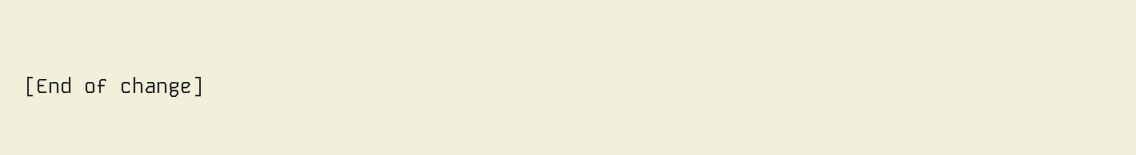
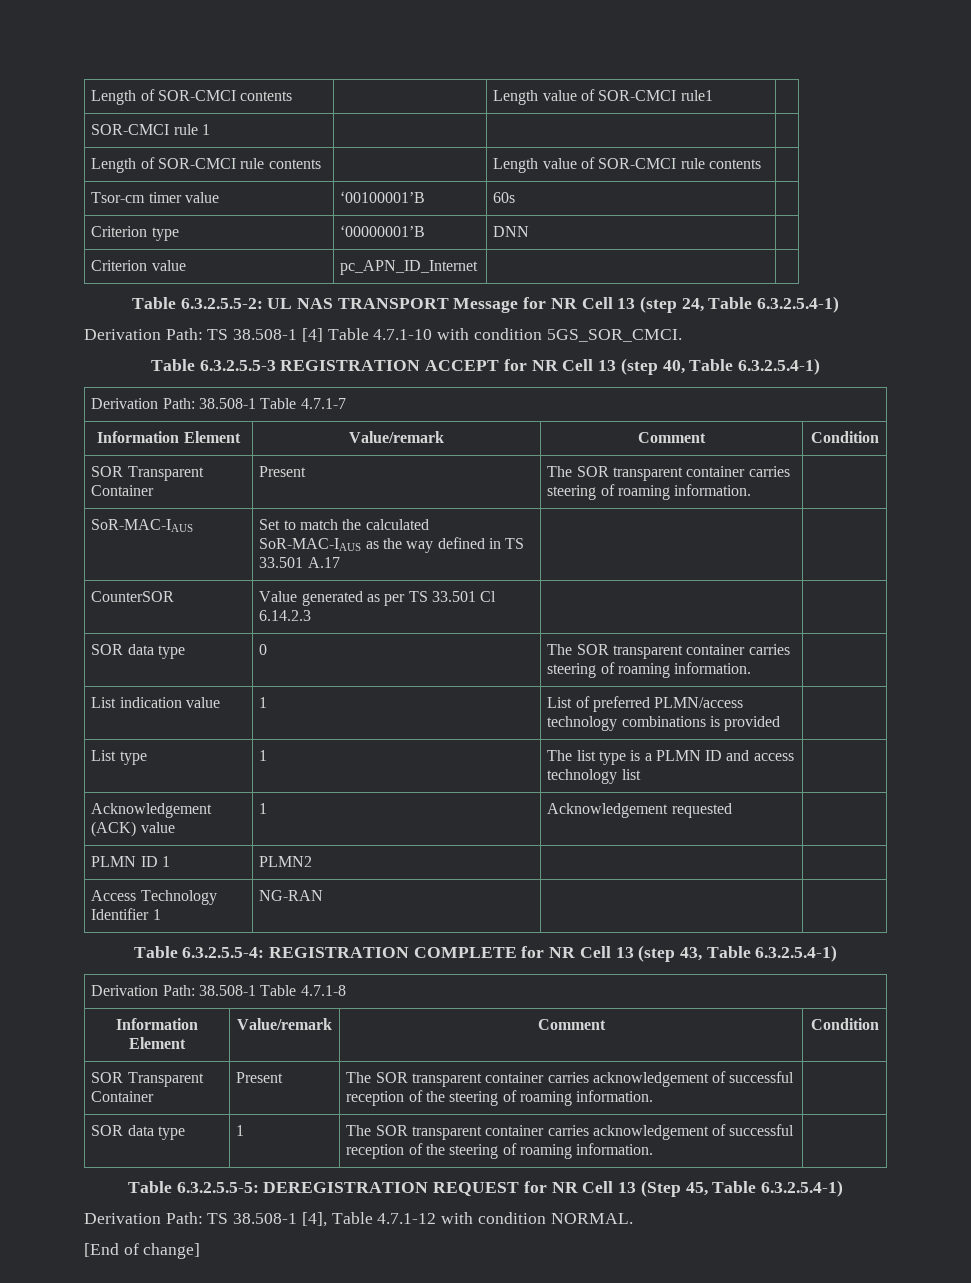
(24, 86) none -> [91,89,293,105] [493,89,713,105] [91,124,210,135] [91,157,321,173] [493,157,761,173] [91,192,219,203] [340,191,426,203] [493,192,516,203] [91,226,179,241] [340,225,426,237] [493,226,530,237] [91,260,186,271] [340,260,479,275] [131,296,840,313] [84,328,682,342] [151,358,820,375] [91,398,346,409] [97,431,241,443] [349,431,444,443] [638,432,706,443] [810,431,879,443] [91,466,204,481] [91,485,155,496] [259,466,307,477] [547,466,790,481] [547,484,752,500] [91,519,194,532] [259,519,429,530] [259,537,525,553] [259,557,340,568] [91,591,175,602] [259,591,497,606] [259,610,312,621] [91,644,185,659] [259,644,268,655] [547,644,790,659] [547,662,752,678] [91,697,220,708] [259,697,268,708] [547,696,744,712] [547,716,781,731] [91,750,147,765] [259,750,268,761] [547,750,794,765] [547,769,641,784] [91,803,213,818] [91,821,175,837] [259,803,268,814] [547,803,732,818] [91,856,170,867] [259,856,313,867] [91,890,217,905] [91,908,161,920] [259,890,324,901] [133,945,838,962] [91,985,346,996] [116,1018,198,1030] [129,1037,186,1049] [237,1018,332,1030] [537,1019,606,1030] [810,1018,879,1030] [91,1072,204,1087] [91,1091,155,1102] [236,1072,284,1083] [346,1071,795,1087] [346,1090,654,1106] [91,1125,185,1140] [236,1125,245,1136] [346,1124,795,1140] [346,1143,654,1159] [128,1180,843,1197] [84,1212,633,1227] Length of SOR-CMCI contents | | Length value of SOR-CMCI rule1 | // SOR-CMCI rule 1 | | | // Length of SOR-CMCI rule contents | | Length value of SOR-CMCI rule contents | // Tsor-cm timer value | ‘00100001’B | 60s | // Criterion type | ‘00000001’B | DNN | // Criterion value | pc_APN_ID_Internet | | // Table 6.3.2.5.5-2: UL NAS TRANSPORT Message for NR Cell 13 (step 24, Table 6.3.2.5.4-1) // Derivation Path: TS 38.508-1 [4] Table 4.7.1-10 with condition 5GS_SOR_CMCI. // Table 6.3.2.5.5-3 REGISTRATION ACCEPT for NR Cell 13 (step 40, Table 6.3.2.5.4-1) // Derivation Path: 38.508-1 Table 4.7.1-7 // Information Element | Value/remark | Comment | Condition // SOR Transparent Container | Present | The SOR transparent container carries steering of roaming information. | // SoR-MAC-IAUS | Set to match the calculated SoR-MAC-IAUS as the way defined in TS 33.501 A.17 | | // CounterSOR | Value generated as per TS 33.501 Cl 6.14.2.3 | | // SOR data type | 0 | The SOR transparent container carries steering of roaming information. | // List indication value | 1 | List of preferred PLMN/access technology combinations is provided | // List type | 1 | The list type is a PLMN ID and access technology list | // Acknowledgement (ACK) value | 1 | Acknowledgement requested | // PLMN ID 1 | PLMN2 | | // Access Technology Identifier 1 | NG-RAN | | // Table 6.3.2.5.5-4: REGISTRATION COMPLETE for NR Cell 13 (step 43, Table 6.3.2.5.4-1) // Derivation Path: 38.508-1 Table 4.7.1-8 // Information Element | Value/remark | Comment | Condition // SOR Transparent Container | Present | The SOR transparent container carries acknowledgement of successful reception of the steering of roaming information. | // SOR data type | 1 | The SOR transparent container carries acknowledgement of successful reception of the steering of roaming information. | // Table 6.3.2.5.5-5: DEREGISTRATION REQUEST for NR Cell 13 (Step 45, Table 6.3.2.5.4-1) // Derivation Path: TS 38.508-1 [4], Table 4.7.1-12 with condition NORMAL. //

